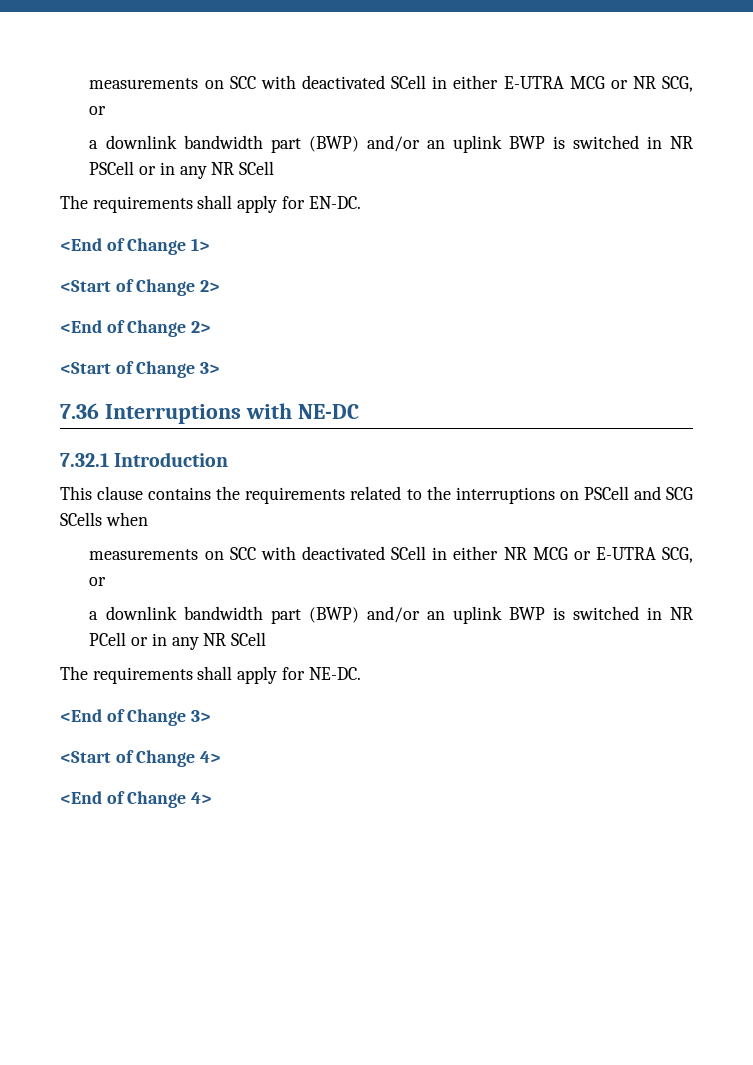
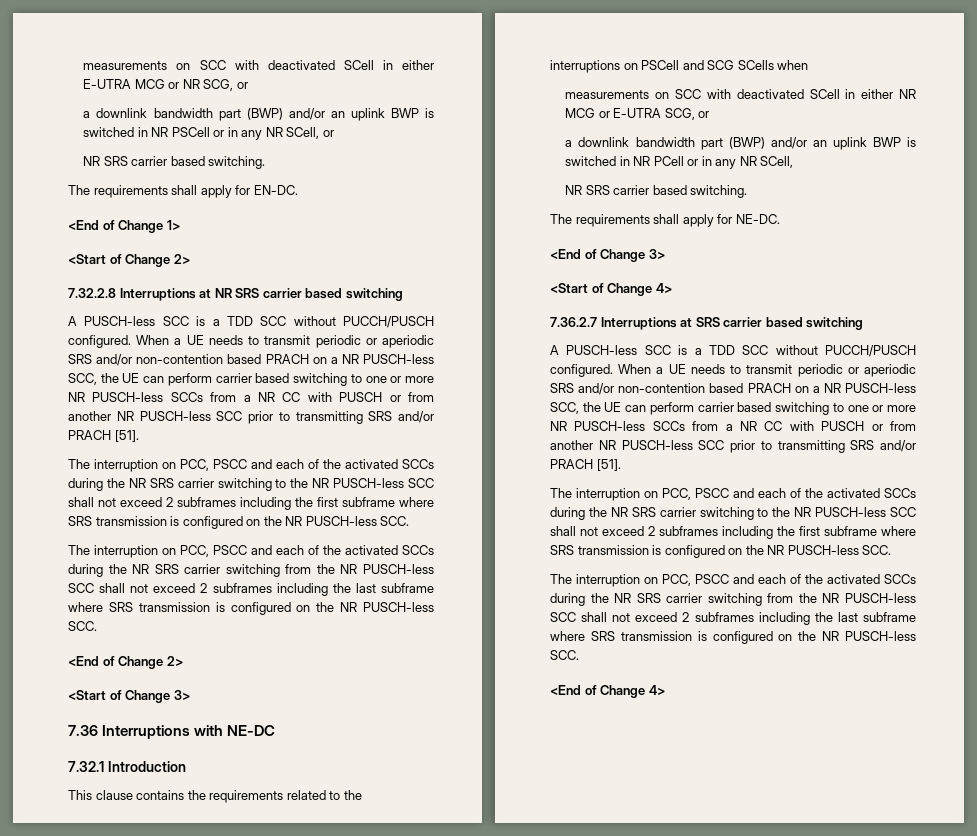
[239,161,275,175] SCell -> [286,127,334,139] [83,156,266,169] SCell, or // NR SRS carrier based switching.
(221, 286) none -> [68,288,403,301] [68,316,434,328] [68,335,435,348] [68,354,434,366] [68,373,434,386] [68,392,434,402] [68,411,434,424] [68,430,139,442] [68,459,434,472] [68,478,434,491] [68,497,434,510] [68,516,410,529] [68,545,434,558] [68,564,434,577] [68,583,434,596] [68,602,434,615] [68,621,97,631] // 7.32.2.8 Interruptions at NR SRS carrier based switching // A PUSCH-less SCC is a TDD SCC without PUCCH/PUSCH configured. When a UE needs to transmit periodic or aperiodic SRS and/or non-contention based PRACH on a NR PUSCH-less SCC, the UE can perform carrier based switching to one or more NR PUSCH-less SCCs from a NR CC with PUSCH or from another NR PUSCH-less SCC prior to transmitting SRS and/or PRACH [51]. // The interruption on PCC, PSCC and each of the activated SCCs during the NR SRS carrier switching to the NR PUSCH-less SCC shall not exceed 2 subframes including the first subframe where SRS transmission is configured on the NR PUSCH-less SCC. // The interruption on PCC, PSCC and each of the activated SCCs during the NR SRS carrier switching from the NR PUSCH-less SCC shall not exceed 2 subframes including the last subframe where SRS transmission is configured on the NR PUSCH-less SCC.
[231,632,267,646] SCell -> [760,156,794,168] [565,185,748,198] SCell, // NR SRS carrier based switching.
(222, 757) none -> [550,317,864,330] [550,345,916,357] [550,364,916,377] [550,383,916,395] [550,402,916,415] [550,421,916,431] [550,440,916,453] [550,459,621,471] [550,488,916,501] [550,507,916,520] [550,526,916,539] [550,545,892,558] [550,574,916,587] [550,593,916,606] [550,612,916,625] [550,631,916,644] [550,650,579,660] // 7.36.2.7 Interruptions at SRS carrier based switching // A PUSCH-less SCC is a TDD SCC without PUCCH/PUSCH configured. When a UE needs to transmit periodic or aperiodic SRS and/or non-contention based PRACH on a NR PUSCH-less SCC, the UE can perform carrier based switching to one or more NR PUSCH-less SCCs from a NR CC with PUSCH or from another NR PUSCH-less SCC prior to transmitting SRS and/or PRACH [51]. // The interruption on PCC, PSCC and each of the activated SCCs during the NR SRS carrier switching to the NR PUSCH-less SCC shall not exceed 2 subframes including the first subframe where SRS transmission is configured on the NR PUSCH-less SCC. // The interruption on PCC, PSCC and each of the activated SCCs during the NR SRS carrier switching from the NR PUSCH-less SCC shall not exceed 2 subframes including the last subframe where SRS transmission is configured on the NR PUSCH-less SCC.

